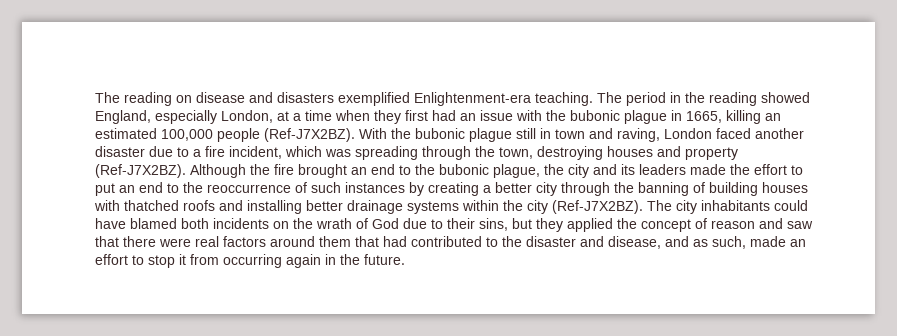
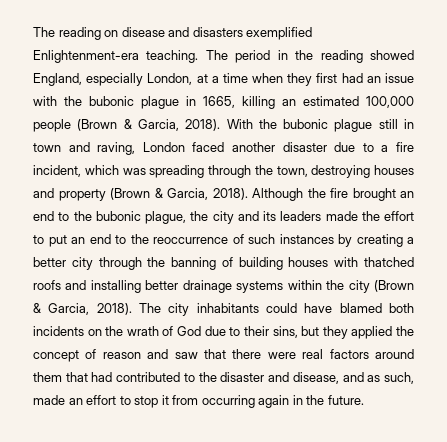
[264,128,355,142] (Ref-J7X2BZ). -> [77,119,221,131] (Brown & Garcia, 2018).
[95,164,186,178] (Ref-J7X2BZ). -> [110,188,248,200] (Brown & Garcia, 2018).
[552,200,643,214] (Ref-J7X2BZ). -> [374,280,415,292] [33,303,132,315] (Brown & Garcia, 2018).

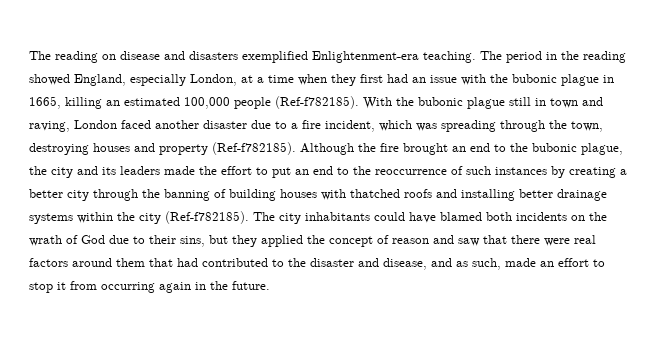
[77,119,221,131] (Brown & Garcia, 2018). -> [275,96,359,109] (Ref-f782185).
[110,188,248,200] (Brown & Garcia, 2018). -> [212,142,296,155] (Ref-f782185).
[374,280,415,292] [33,303,132,315] (Brown & Garcia, 2018). -> [165,211,249,224] (Ref-f782185).

